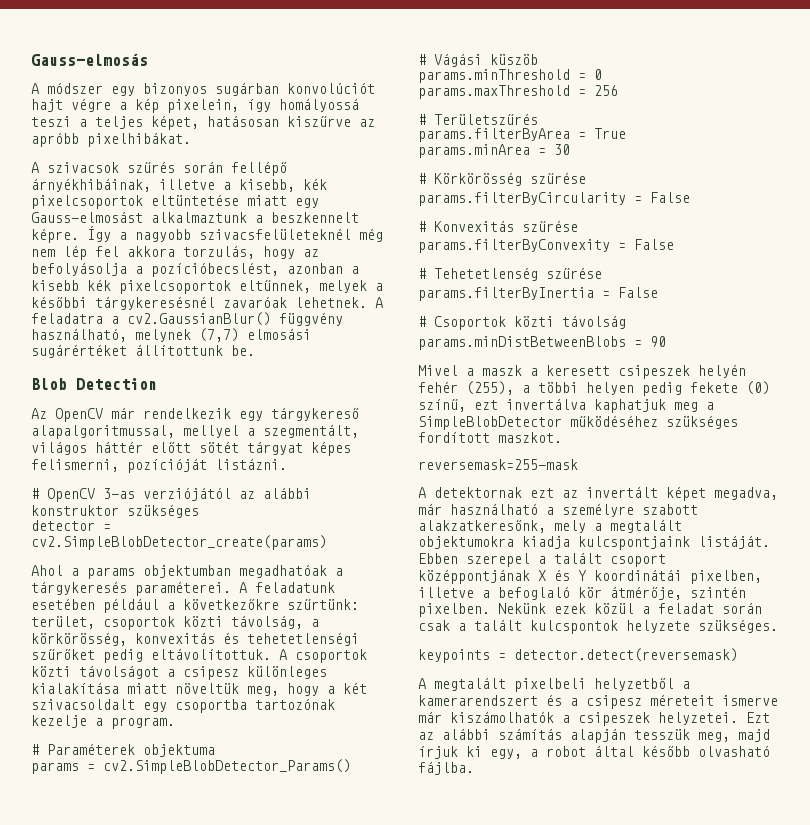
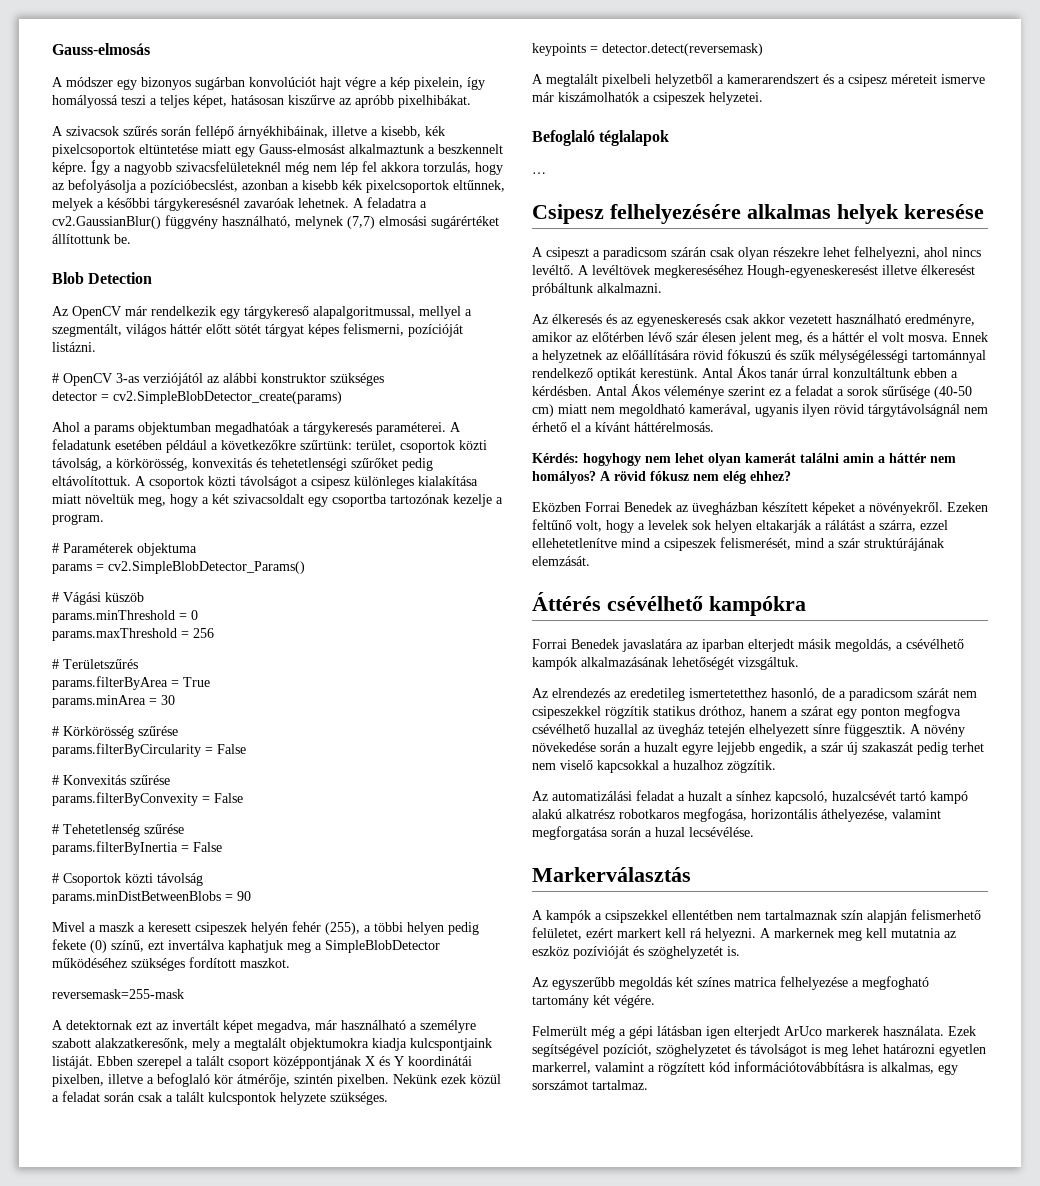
[746,712,770,723] [418,728,770,743] [418,745,770,759] [418,761,474,775] Ezt az alábbi számítás alapján tesszük meg, majd írjuk ki egy, a robot által később olvasható fájlba. -> [532,130,670,146] [532,172,546,174] [532,204,984,224] [532,246,981,260] [532,265,975,278] [532,283,662,296] [532,314,975,327] [532,332,988,345] [532,349,986,363] [532,366,958,381] [532,384,972,399] [532,404,988,417] [532,422,714,432] [532,453,956,466] [532,471,791,484] [532,502,988,515] [532,519,948,533] [532,537,944,551] [532,556,590,566] [532,592,806,616] [532,639,964,652] [532,657,799,670] [532,688,977,701] [532,705,961,719] [532,723,965,737] [532,742,984,755] [532,760,776,773] [532,790,968,804] [532,808,941,822] [532,826,754,840] [532,867,691,882] [532,909,981,923] [532,927,956,941] [532,946,740,959] [532,976,929,990] [532,995,655,1008] [532,1026,976,1039] [532,1044,986,1057] [532,1061,958,1075] [532,1080,648,1090] // Befoglaló téglalapok // … // Csipesz felhelyezésére alkalmas helyek keresése // A csipeszt a paradicsom szárán csak olyan részekre lehet felhelyezni, ahol nincs levéltő. A levéltövek megkereséséhez Hough-egyeneskeresést illetve élkeresést próbáltunk alkalmazni. // Az élkeresés és az egyeneskeresés csak akkor vezetett használható eredményre, amikor az előtérben lévő szár élesen jelent meg, és a háttér el volt mosva. Ennek a helyzetnek az előállítására rövid fókuszú és szűk mélységélességi tartománnyal rendelkező optikát kerestünk. Antal Ákos tanár úrral konzultáltunk ebben a kérdésben. Antal Ákos véleménye szerint ez a feladat a sorok sűrűsége (40-50 cm) miatt nem megoldható kamerával, ugyanis ilyen rövid tárgytávolságnál nem érhető el a kívánt háttérelmosás. // Kérdés: hogyhogy nem lehet olyan kamerát találni amin a háttér nem homályos? A rövid fókusz nem elég ehhez? // Eközben Forrai Benedek az üvegházban készített képeket a növényekről. Ezeken feltűnő volt, hogy a levelek sok helyen eltakarják a rálátást a szárra, ezzel ellehetetlenítve mind a csipeszek felismerését, mind a szár struktúrájának elemzását. // Áttérés csévélhető kampókra // Forrai Benedek javaslatára az iparban elterjedt másik megoldás, a csévélhető kampók alkalmazásának lehetőségét vizsgáltuk. // Az elrendezés az eredetileg ismertetetthez hasonló, de a paradicsom szárát nem csipeszekkel rögzítik statikus dróthoz, hanem a szárat egy ponton megfogva csévélhető huzallal az üvegház tetején elhelyezett sínre függesztik. A növény növekedése során a huzalt egyre lejjebb engedik, a szár új szakaszát pedig terhet nem viselő kapcsokkal a huzalhoz zögzítik. // Az automatizálási feladat a huzalt a sínhez kapcsoló, huzalcsévét tartó kampó alakú alkatrész robotkaros megfogása, horizontális áthelyezése, valamint megforgatása során a huzal lecsévélése. // Markerválasztás // A kampók a csipszekkel ellentétben nem tartalmaznak szín alapján felismerhető felületet, ezért markert kell rá helyezni. A markernek meg kell mutatnia az eszköz pozívióját és szöghelyzetét is. // Az egyszerűbb megoldás két színes matrica felhelyezése a megfogható tartomány két végére. // Felmerült még a gépi látásban igen elterjedt ArUco markerek használata. Ezek segítségével pozíciót, szöghelyzetet és távolságot is meg lehet határozni egyetlen markerrel, valamint a rögzített kód információtovábbításra is alkalmas, egy sorszámot tartalmaz.

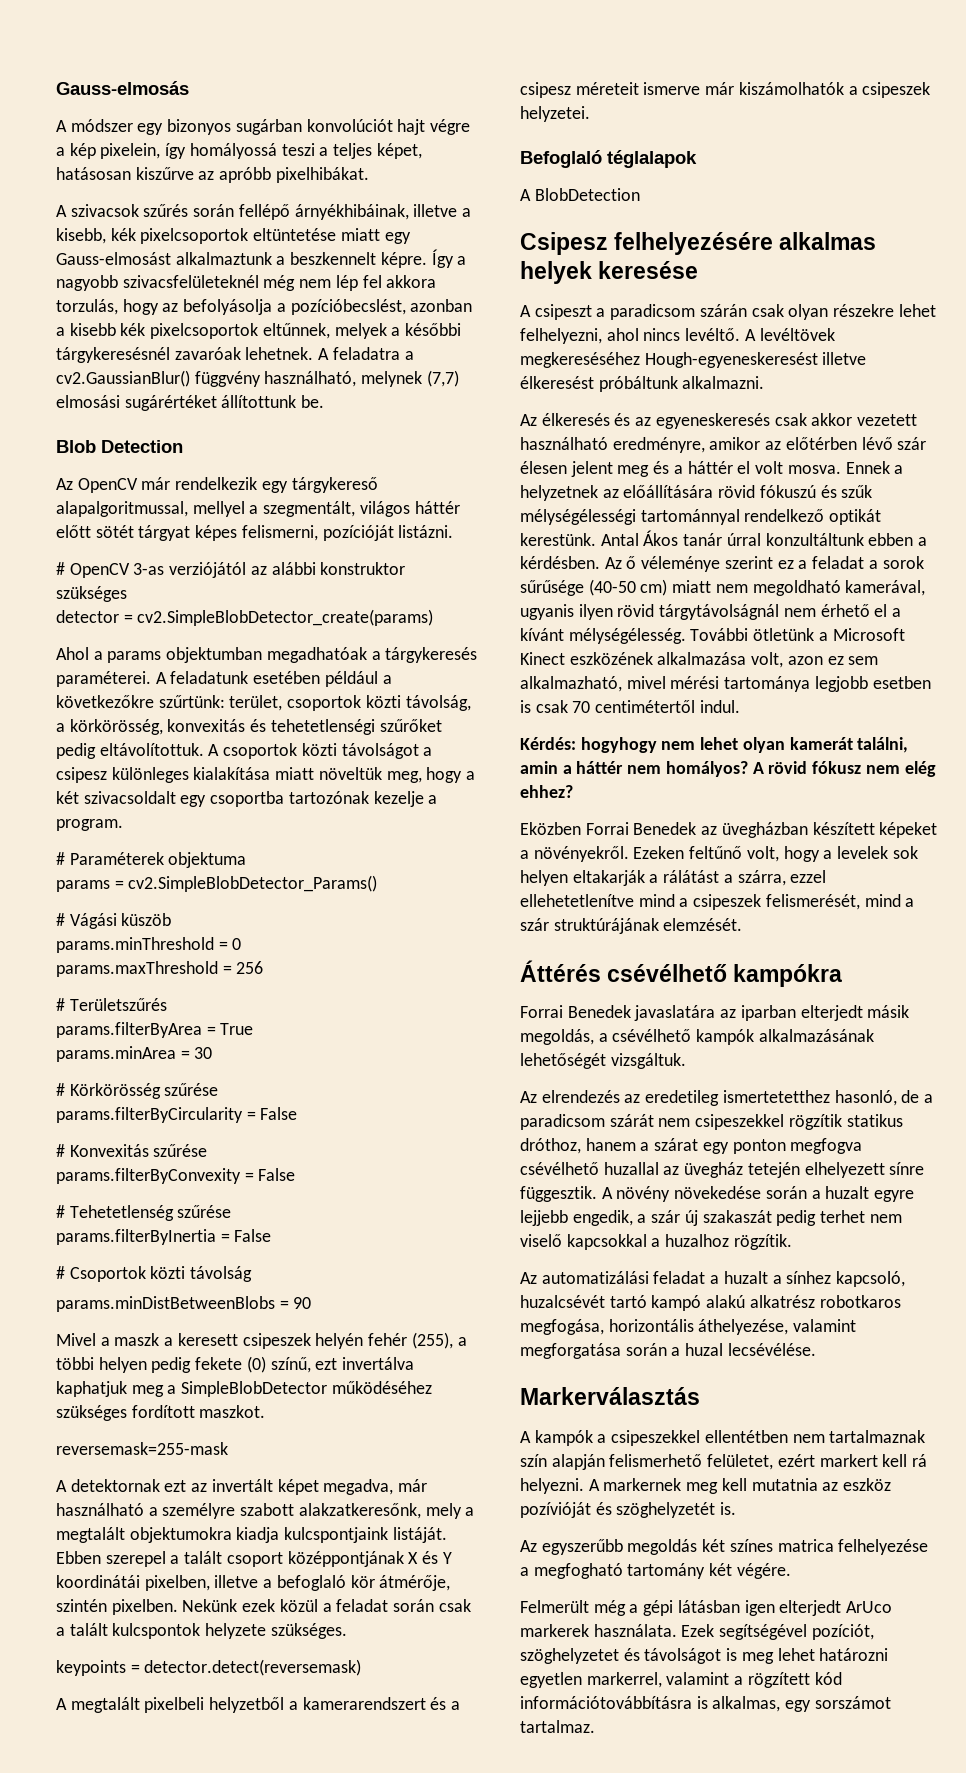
[532,172,546,174] … -> [520,188,640,201] A BlobDetection
[775,334,803,345] meg, -> [617,465,650,477] meg
[596,384,660,396] Antal Ákos -> [604,556,637,569] Az ő
[634,422,714,432] háttérelmosás. -> [568,628,905,644] [520,652,879,668] [520,676,931,692] [520,700,740,713] mélységélesség. További ötletünk a Microsoft Kinect eszközének alkalmazása volt, azon ez sem alkalmazható, mivel mérési tartománya legjobb esetben is csak 70 centimétertől indul.
[800,453,839,463] találni -> [857,737,909,753] találni,
[532,556,590,566] elemzását. -> [663,918,743,931] elemzését.
[727,760,776,773] zögzítik. -> [733,1234,792,1250] rögzítik.
[605,910,668,923] csipszekkel -> [611,1430,701,1446] csipeszekkel

